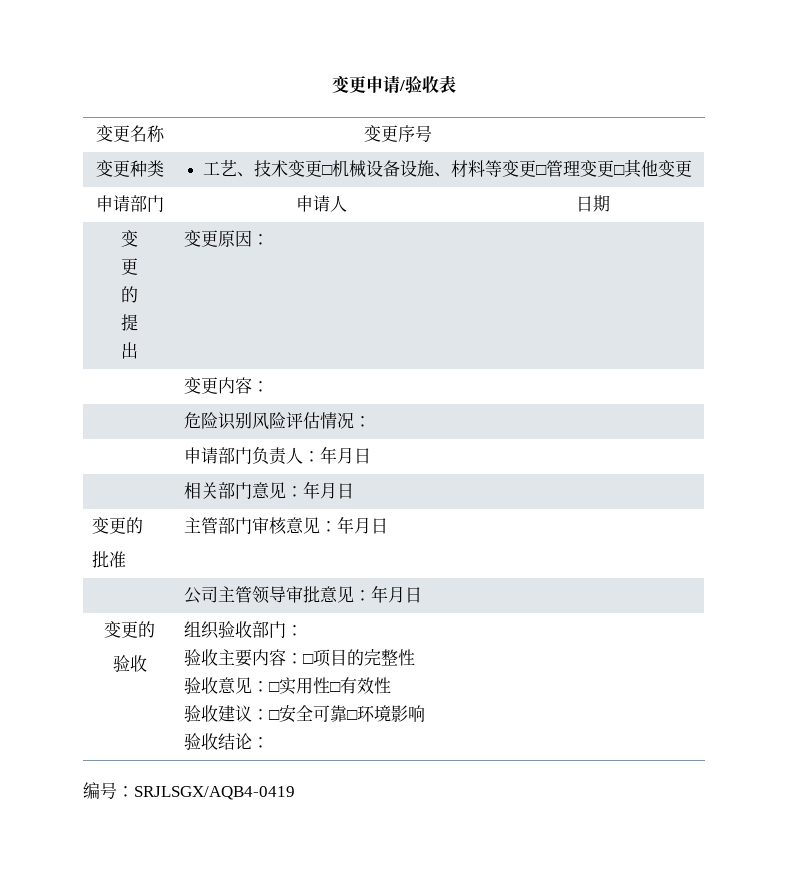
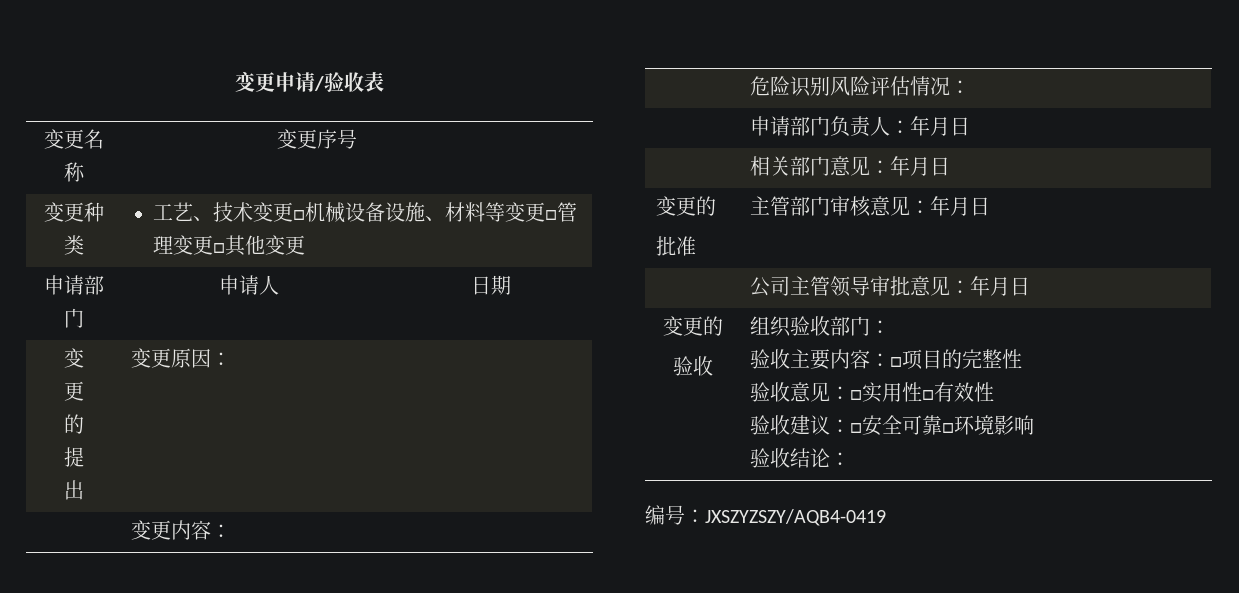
[134,786,295,800] SRJLSGX/AQB4-0419 -> [705,509,886,526] JXSZYZSZY/AQB4-0419

